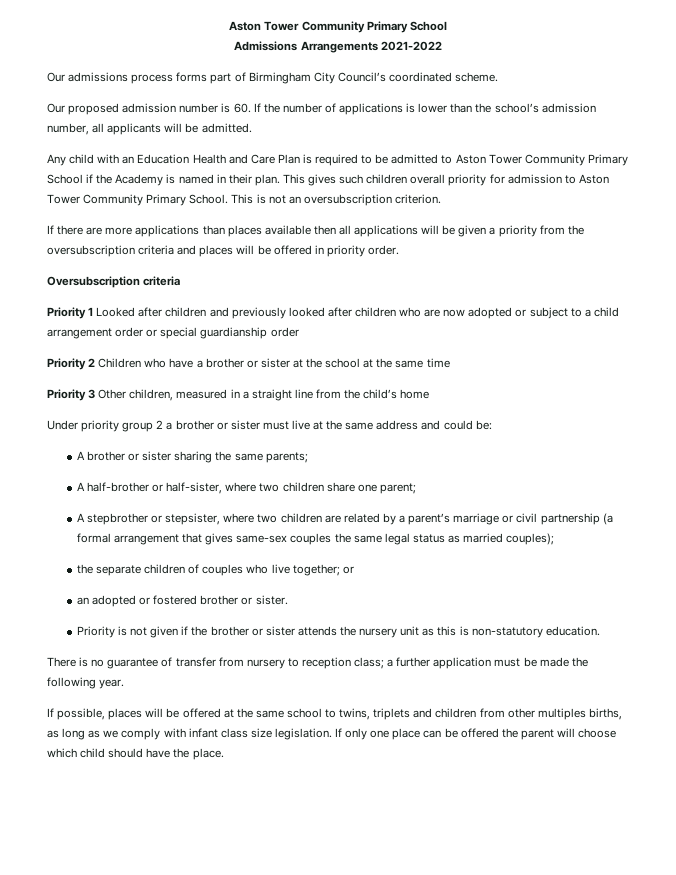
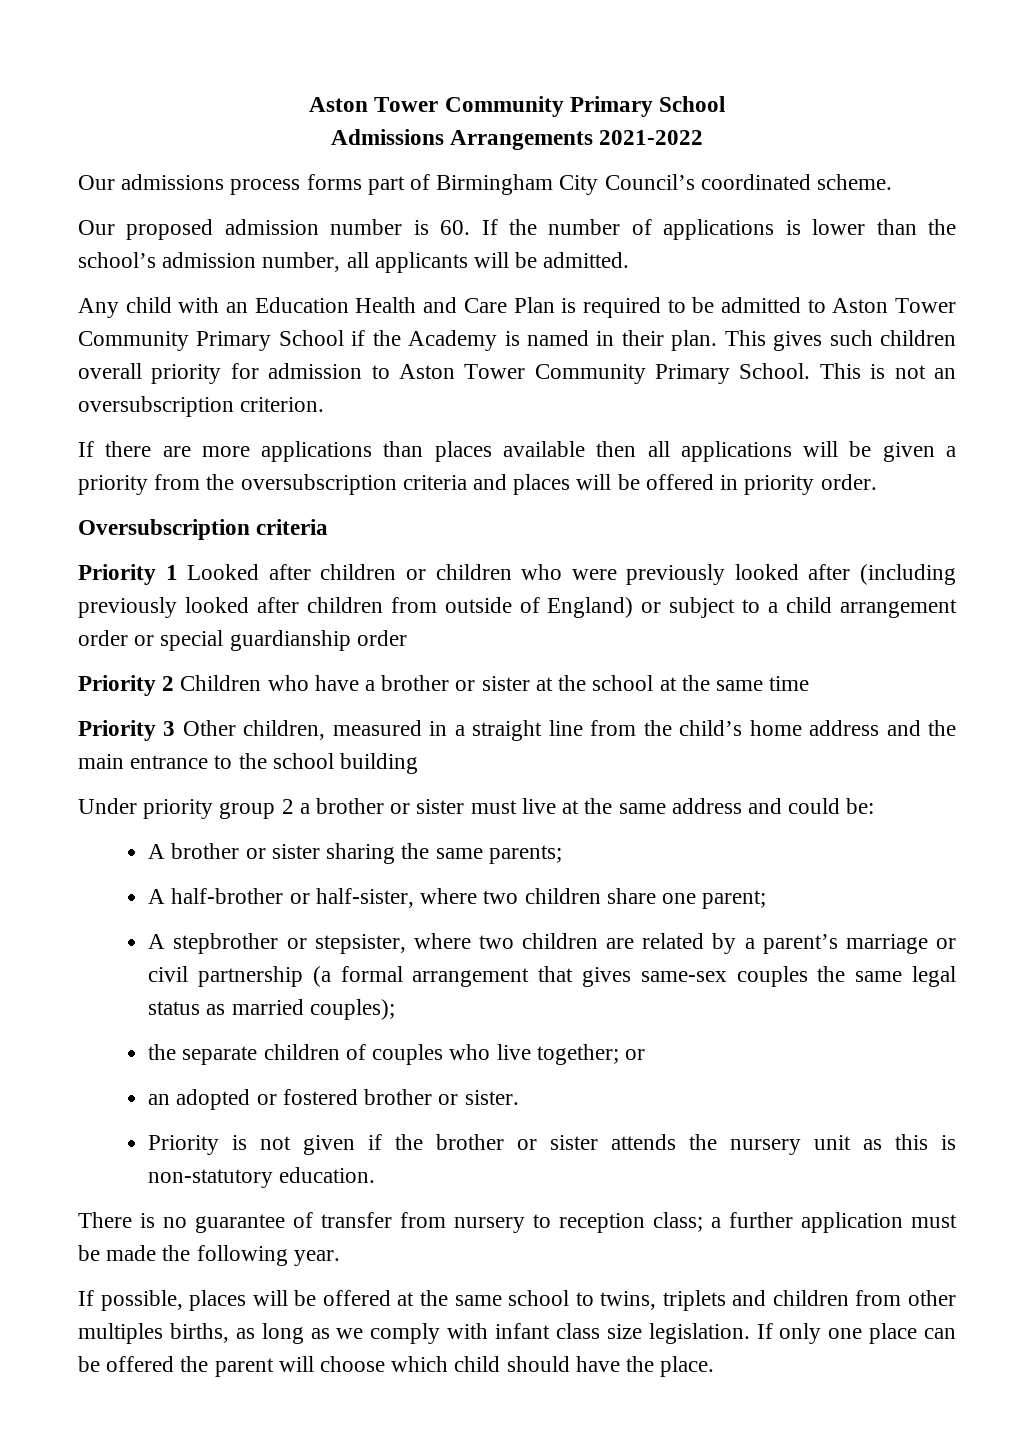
[209,307,513,319] and previously looked after children who are now adopted -> [405,564,956,585] [78,597,634,618] or children who were previously looked after (including previously looked after children from outside of England)
(430, 394) none -> [809,720,957,736] [78,753,419,774] address and the main entrance to the school building

